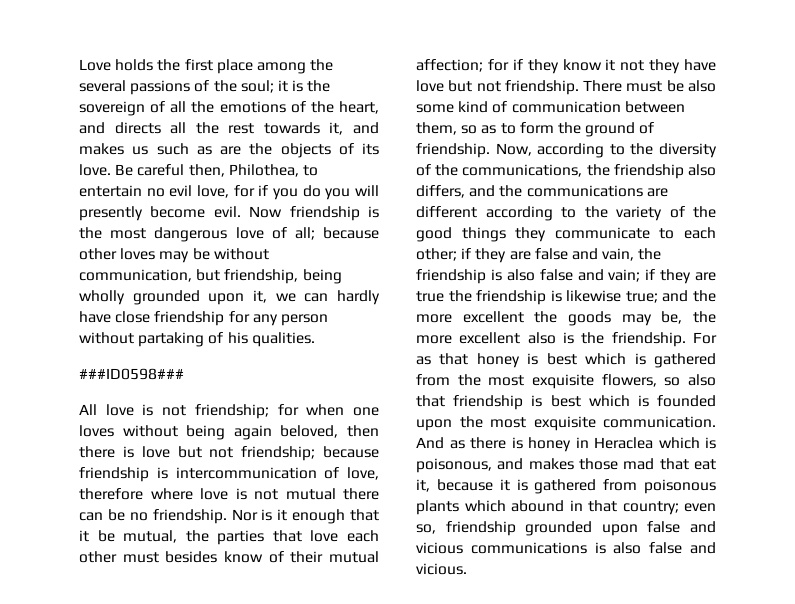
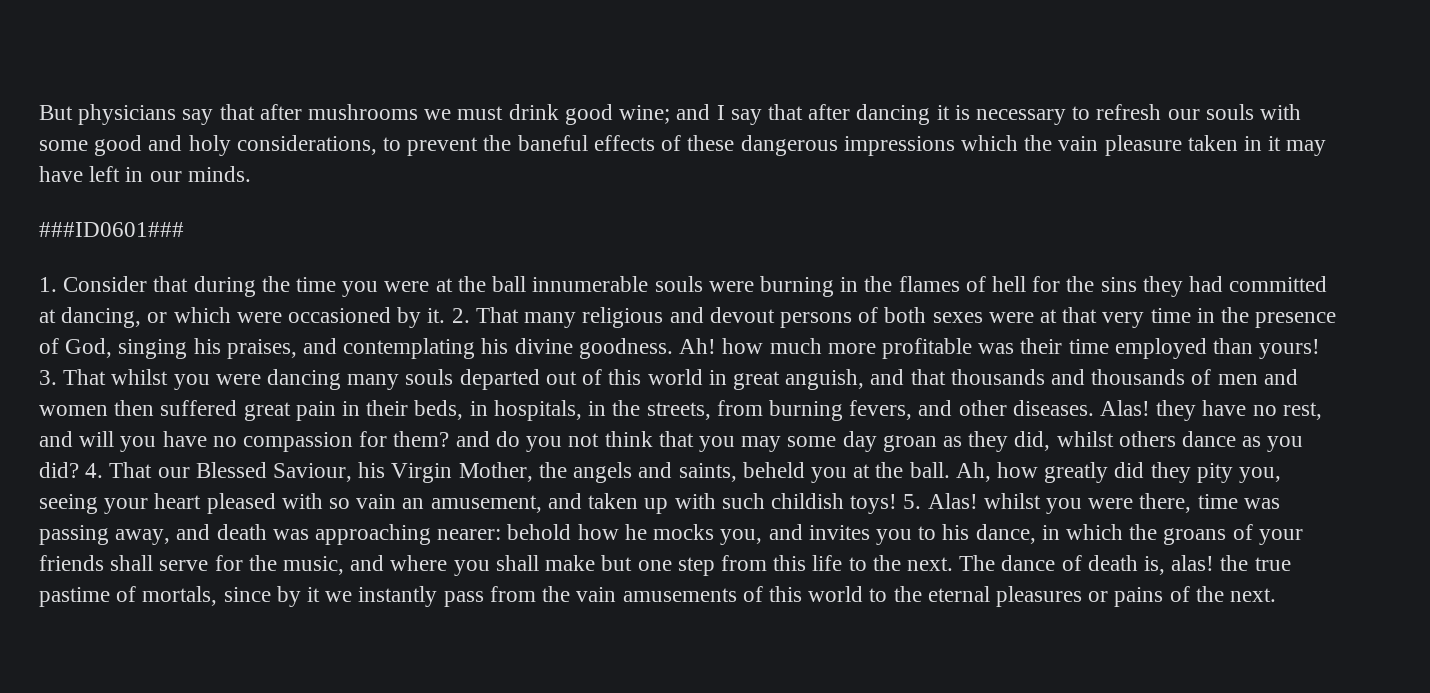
[79,59,334,74] [79,80,331,95] [79,101,379,116] [79,122,379,135] [79,143,379,158] [79,164,318,177] [79,185,379,200] [79,206,379,221] [79,227,379,242] [79,248,269,263] [79,269,342,284] [79,290,380,305] [79,311,328,326] [79,332,315,347] [79,368,184,380] [79,404,379,419] [79,425,379,440] [79,446,379,461] [79,467,379,482] [79,488,379,500] [79,509,379,524] [79,530,379,545] [79,551,379,563] [416,59,716,74] [416,80,716,95] [416,101,685,113] [416,122,655,137] [416,143,717,158] [416,164,716,179] [416,185,668,198] [416,206,716,221] [416,227,716,242] [416,248,662,263] [416,269,716,284] [416,290,716,305] [416,311,716,326] [416,332,717,347] [416,353,716,368] [416,374,716,389] [416,395,716,410] [416,416,716,431] [416,437,716,452] [416,458,716,473] [416,479,716,494] [416,500,716,515] [416,521,716,536] [416,542,716,554] [416,563,467,575] Love holds the first place among the several passions of the soul; it is the sovereign of all the emotions of the heart, and directs all the rest towards it, and makes us such as are the objects of its love. Be careful then, Philothea, to entertain no evil love, for if you do you will presently become evil. Now friendship is the most dangerous love of all; because other loves may be without communication, but friendship, being wholly grounded upon it, we can hardly have close friendship for any person without partaking of his qualities. // ###ID0598### // All love is not friendship; for when one loves without being again beloved, then there is love but not friendship; because friendship is intercommunication of love, therefore where love is not mutual there can be no friendship. Nor is it enough that it be mutual, the parties that love each other must besides know of their mutual affection; for if they know it not they have love but not friendship. There must be also some kind of communication between them, so as to form the ground of friendship. Now, according to the diversity of the communications, the friendship also differs, and the communications are different according to the variety of the good things they communicate to each other; if they are false and vain, the friendship is also false and vain; if they are true the friendship is likewise true; and the more excellent the goods may be, the more excellent also is the friendship. For as that honey is best which is gathered from the most exquisite flowers, so also that friendship is best which is founded upon the most exquisite communication. And as there is honey in Heraclea which is poisonous, and makes those mad that eat it, because it is gathered from poisonous plants which abound in that country; even so, friendship grounded upon false and vicious communications is also false and vicious. -> [39,104,1302,125] [39,135,1327,156] [39,166,251,182] [39,222,184,237] [39,276,1328,297] [39,307,1337,328] [39,338,1321,359] [39,369,1298,390] [39,400,1322,421] [39,431,1304,452] [39,462,1282,483] [39,493,1280,514] [39,524,1303,545] [39,555,1291,576] [39,586,1277,607] But physicians say that after mushrooms we must drink good wine; and I say that after dancing it is necessary to refresh our souls with some good and holy considerations, to prevent the baneful effects of these dangerous impressions which the vain pleasure taken in it may have left in our minds. // ###ID0601### // 1. Consider that during the time you were at the ball innumerable souls were burning in the flames of hell for the sins they had committed at dancing, or which were occasioned by it. 2. That many religious and devout persons of both sexes were at that very time in the presence of God, singing his praises, and contemplating his divine goodness. Ah! how much more profitable was their time employed than yours! 3. That whilst you were dancing many souls departed out of this world in great anguish, and that thousands and thousands of men and women then suffered great pain in their beds, in hospitals, in the streets, from burning fevers, and other diseases. Alas! they have no rest, and will you have no compassion for them? and do you not think that you may some day groan as they did, whilst others dance as you did? 4. That our Blessed Saviour, his Virgin Mother, the angels and saints, beheld you at the ball. Ah, how greatly did they pity you, seeing your heart pleased with so vain an amusement, and taken up with such childish toys! 5. Alas! whilst you were there, time was passing away, and death was approaching nearer: behold how he mocks you, and invites you to his dance, in which the groans of your friends shall serve for the music, and where you shall make but one step from this life to the next. The dance of death is, alas! the true pastime of mortals, since by it we instantly pass from the vain amusements of this world to the eternal pleasures or pains of the next.

